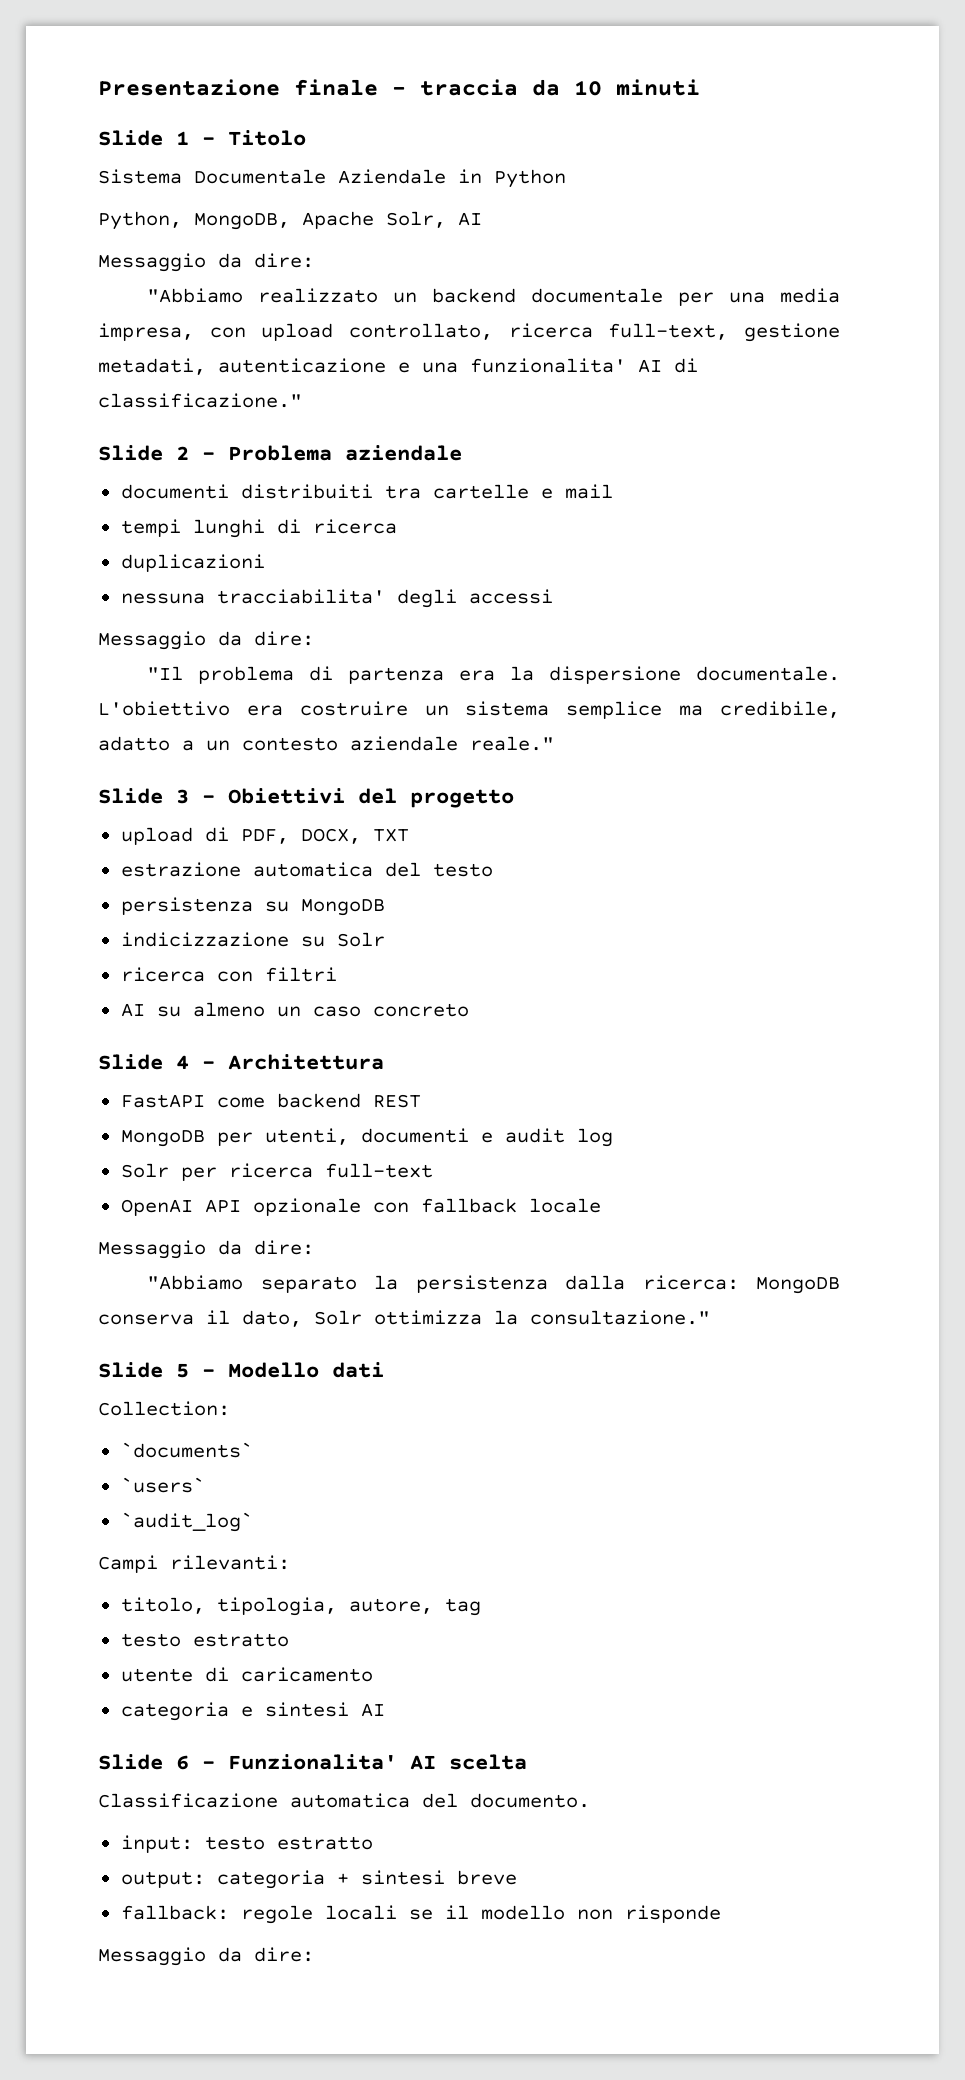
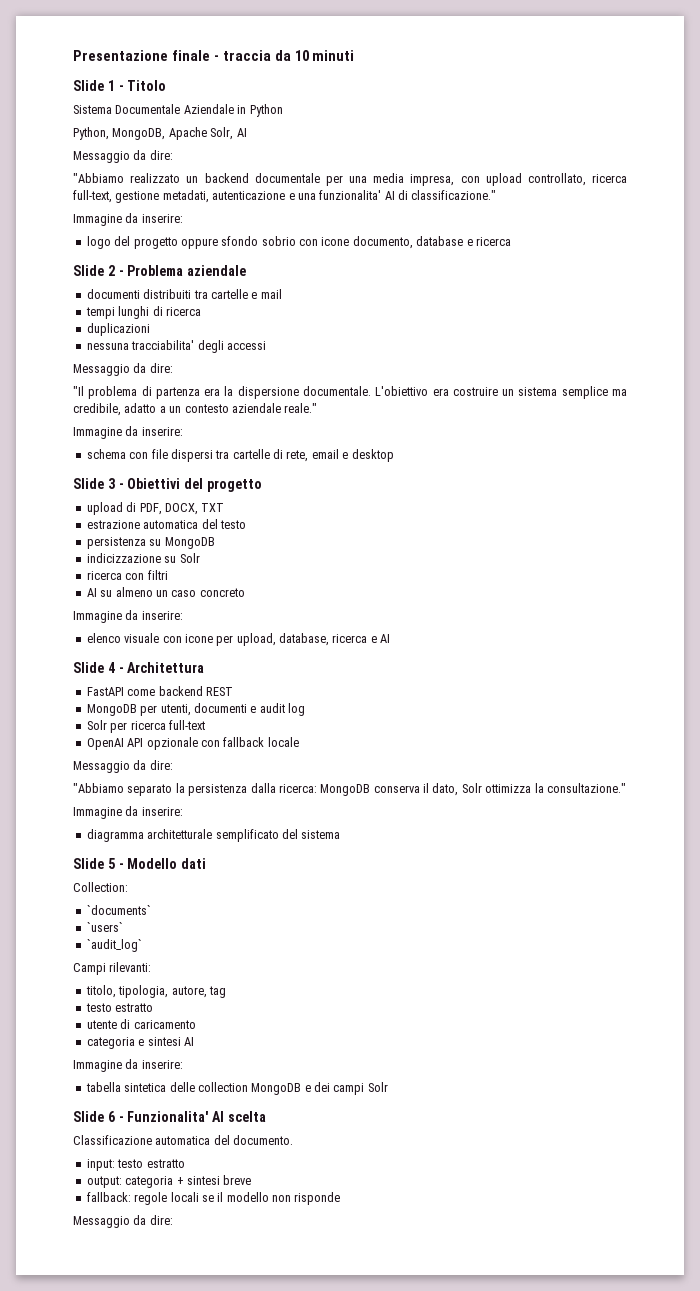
(302, 400) none -> [73,213,183,226] [86,236,511,249] // Immagine da inserire: // logo del progetto oppure sfondo sobrio con icone documento, database e ricerca
(554, 743) none -> [73,426,183,439] [86,449,394,462] // Immagine da inserire: // schema con file dispersi tra cartelle di rete, email e desktop
(469, 1010) none -> [73,610,183,623] [86,633,391,646] // Immagine da inserire: // elenco visuale con icone per upload, database, ricerca e AI
(710, 1317) none -> [73,806,183,819] [86,829,341,842] // Immagine da inserire: // diagramma architetturale semplificato del sistema
(385, 1710) none -> [73,1059,183,1072] [85,1082,388,1095] // Immagine da inserire: // tabella sintetica delle collection MongoDB e dei campi Solr

